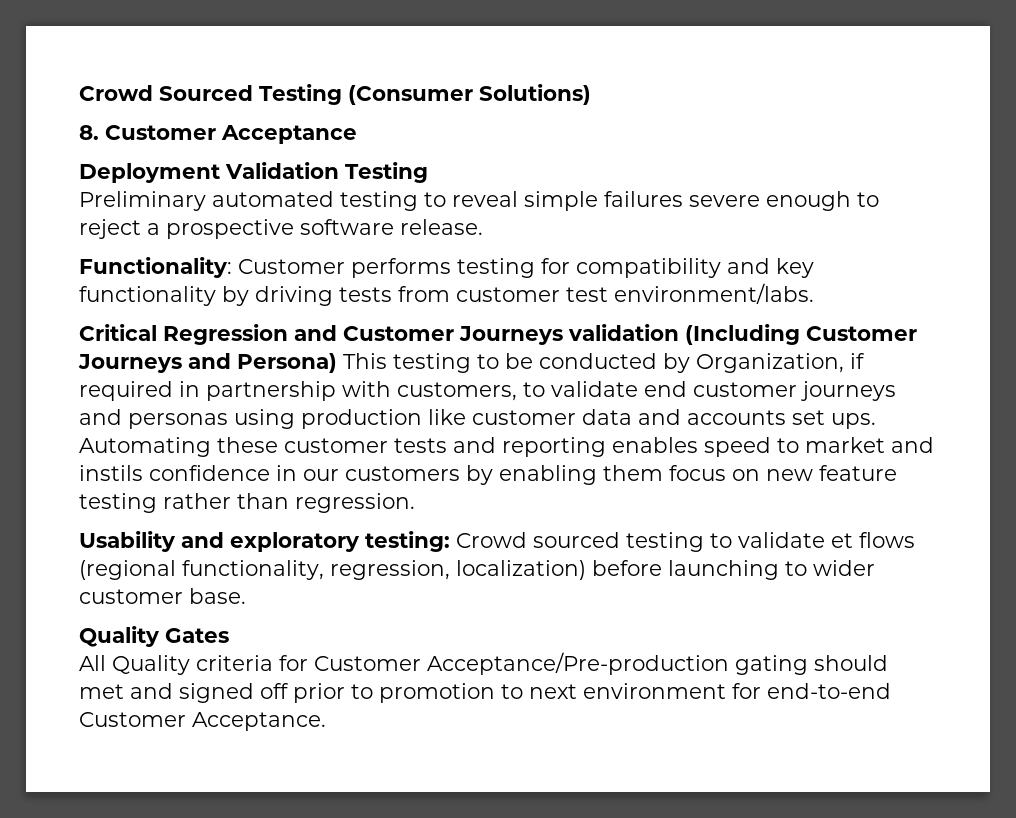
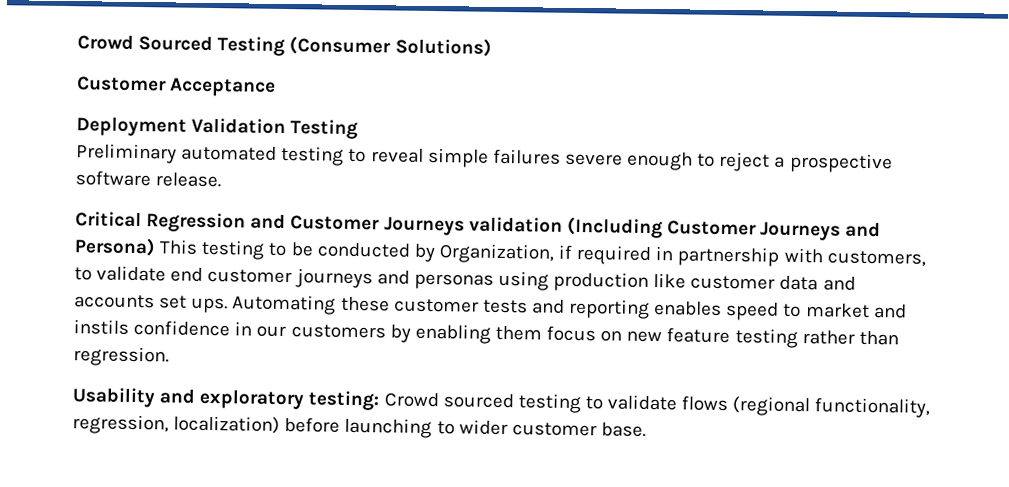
[79,125,99,140] 8. -> (492, 47) none
[79,257,814,278] [79,283,814,306] // Functionality: Customer performs testing for compatibility and key functionality by driving tests from customer test environment/labs. -> (222, 180) none
[831,533,853,548] et -> (678, 402) none
[79,626,229,647] [79,652,888,675] [79,683,891,703] [79,712,326,731] // Quality Gates // All Quality criteria for Customer Acceptance/Pre-production gating should met and signed off prior to promotion to next environment for end-to-end Customer Acceptance. -> (646, 429) none

